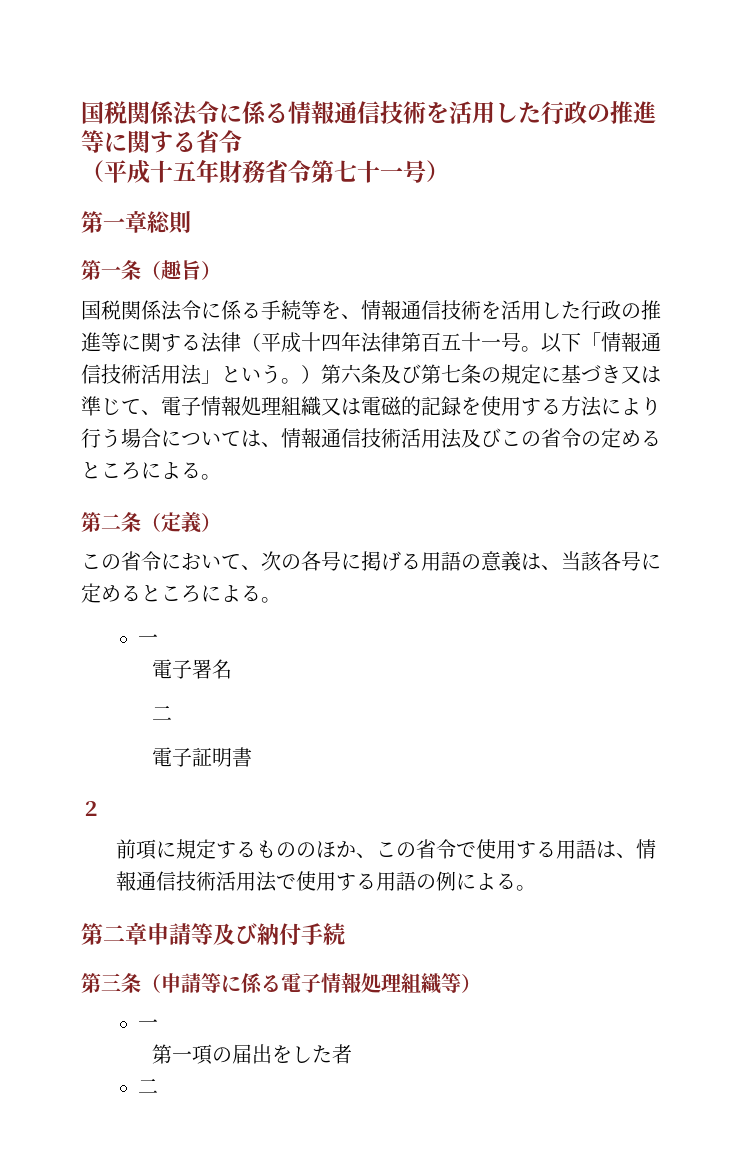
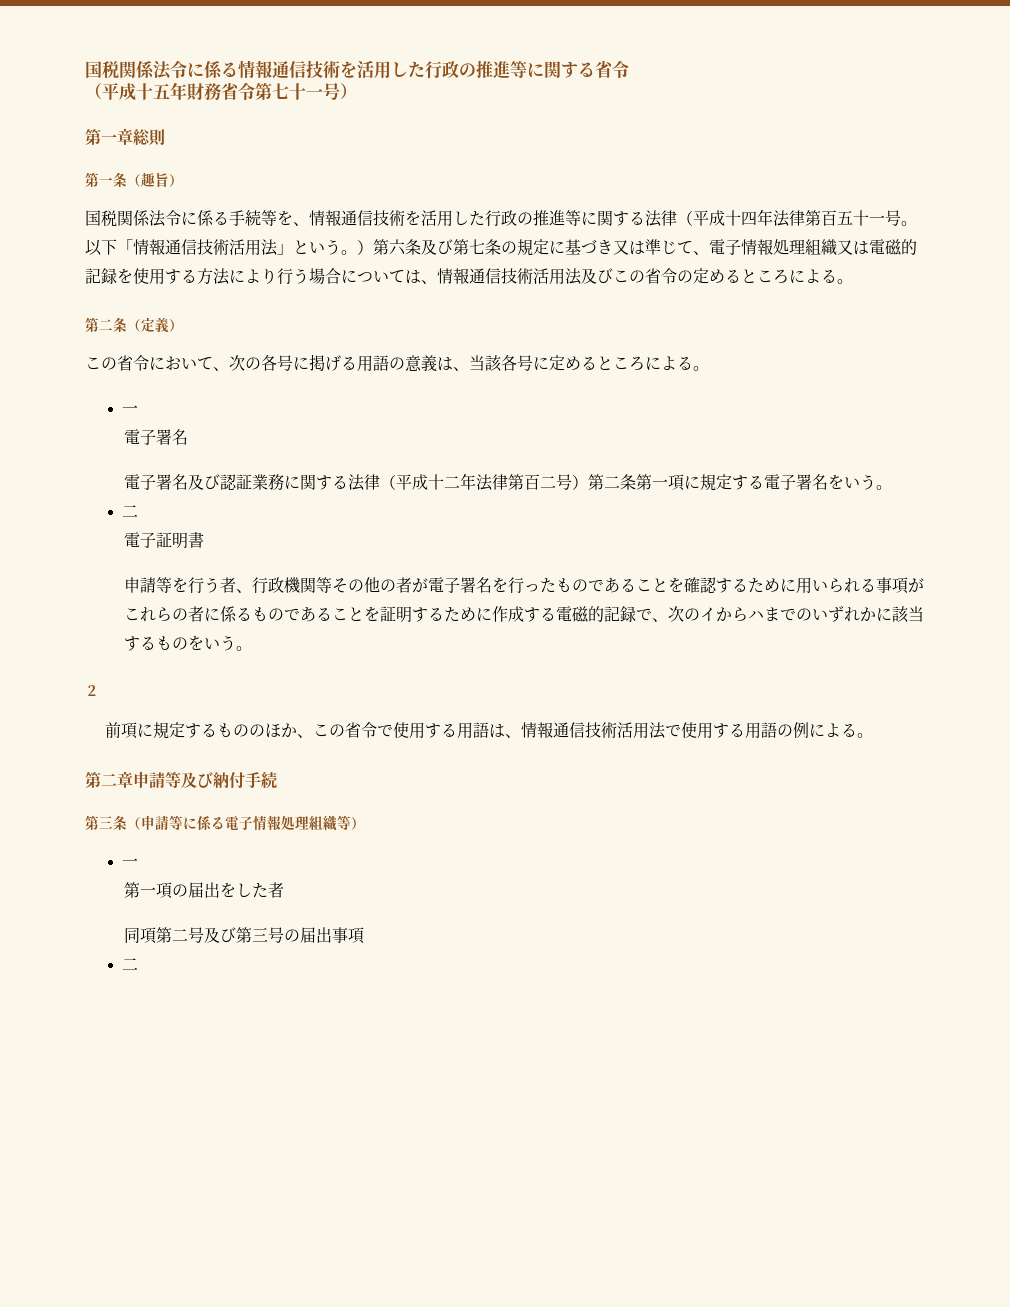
[151,705,172,721] [151,747,252,767] 二 // 電子証明書 -> [124,473,893,491] [122,505,139,517] [124,532,205,549] [124,577,925,594] [124,606,925,623] [124,635,253,651] 電子署名及び認証業務に関する法律（平成十二年法律第百二号）第二条第一項に規定する電子署名をいう。 // 二 // 電子証明書 // 申請等を行う者、行政機関等その他の者が電子署名を行ったものであることを確認するために用いられる事項がこれらの者に係るものであることを証明するために作成する電磁的記録で、次のイからハまでのいずれかに該当するものをいう。
(352, 1054) none -> [124,927,365,944] // 同項第二号及び第三号の届出事項

